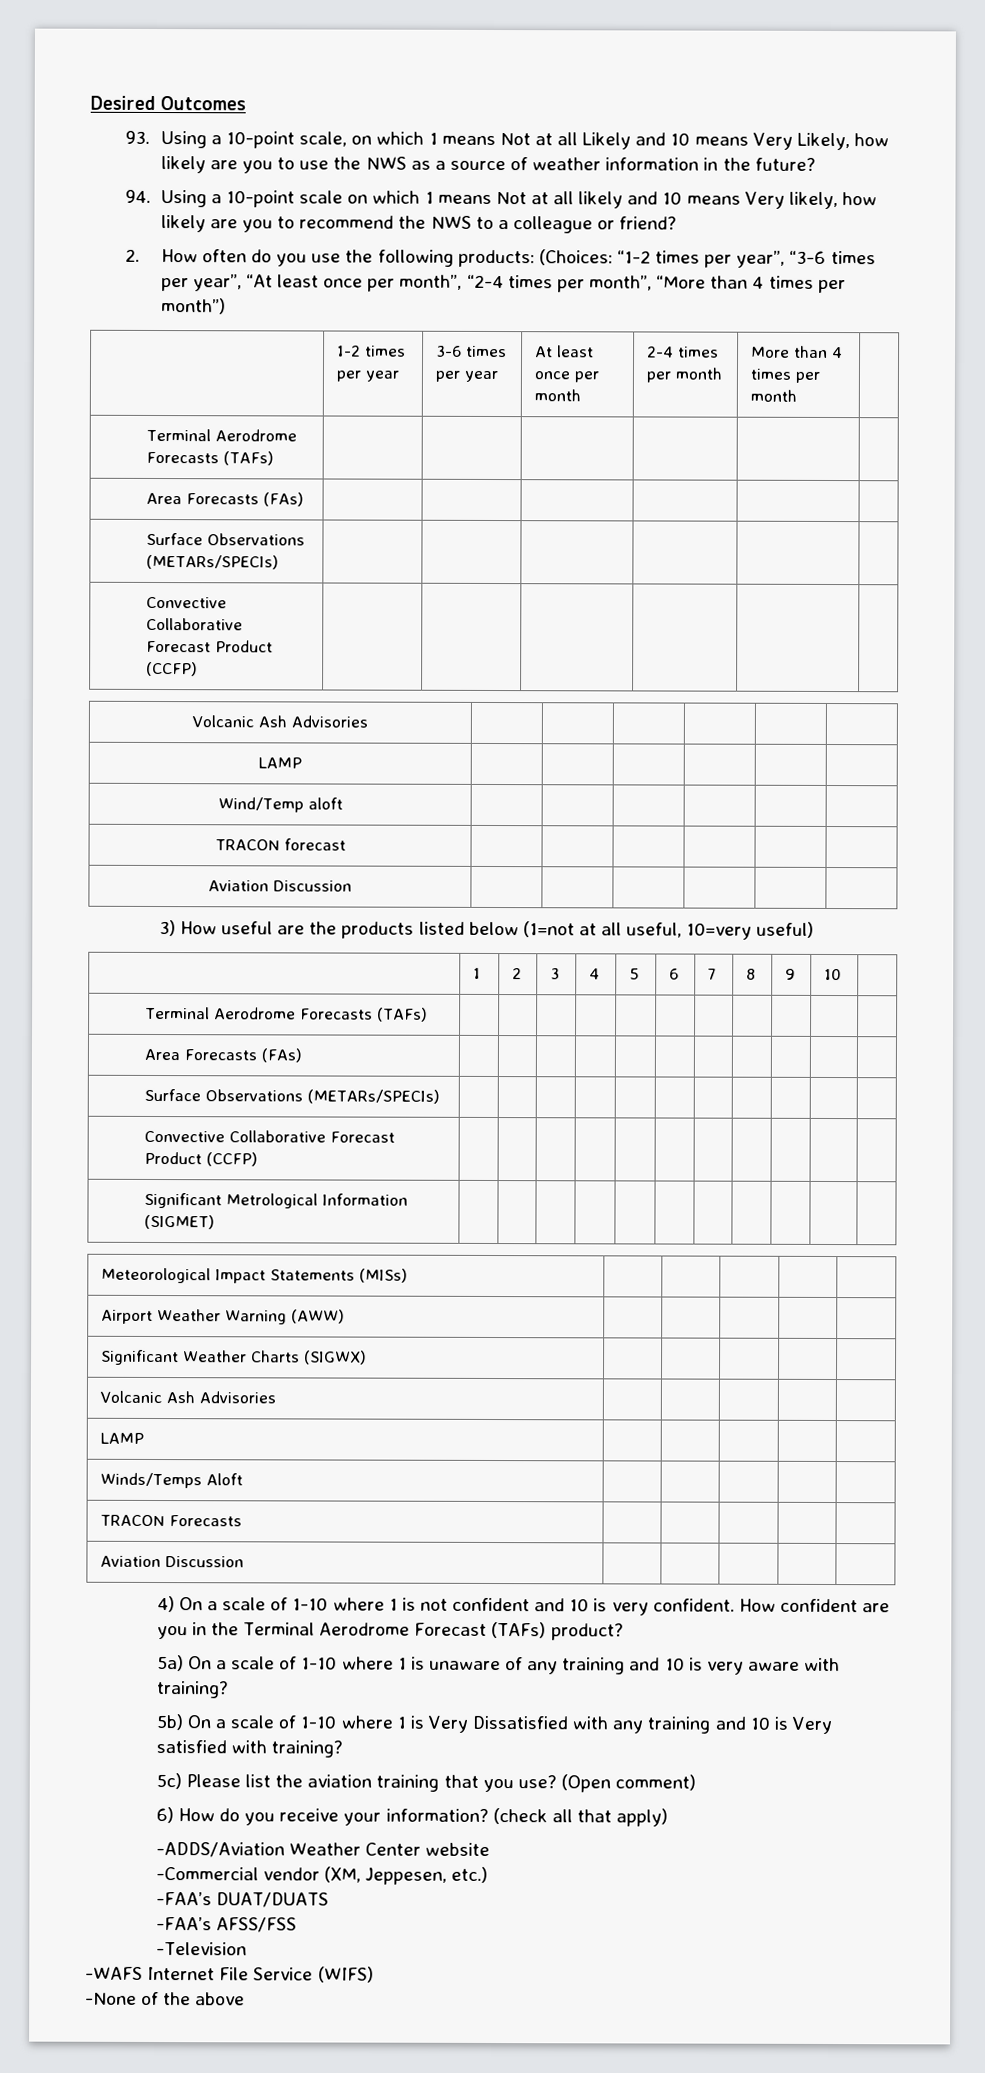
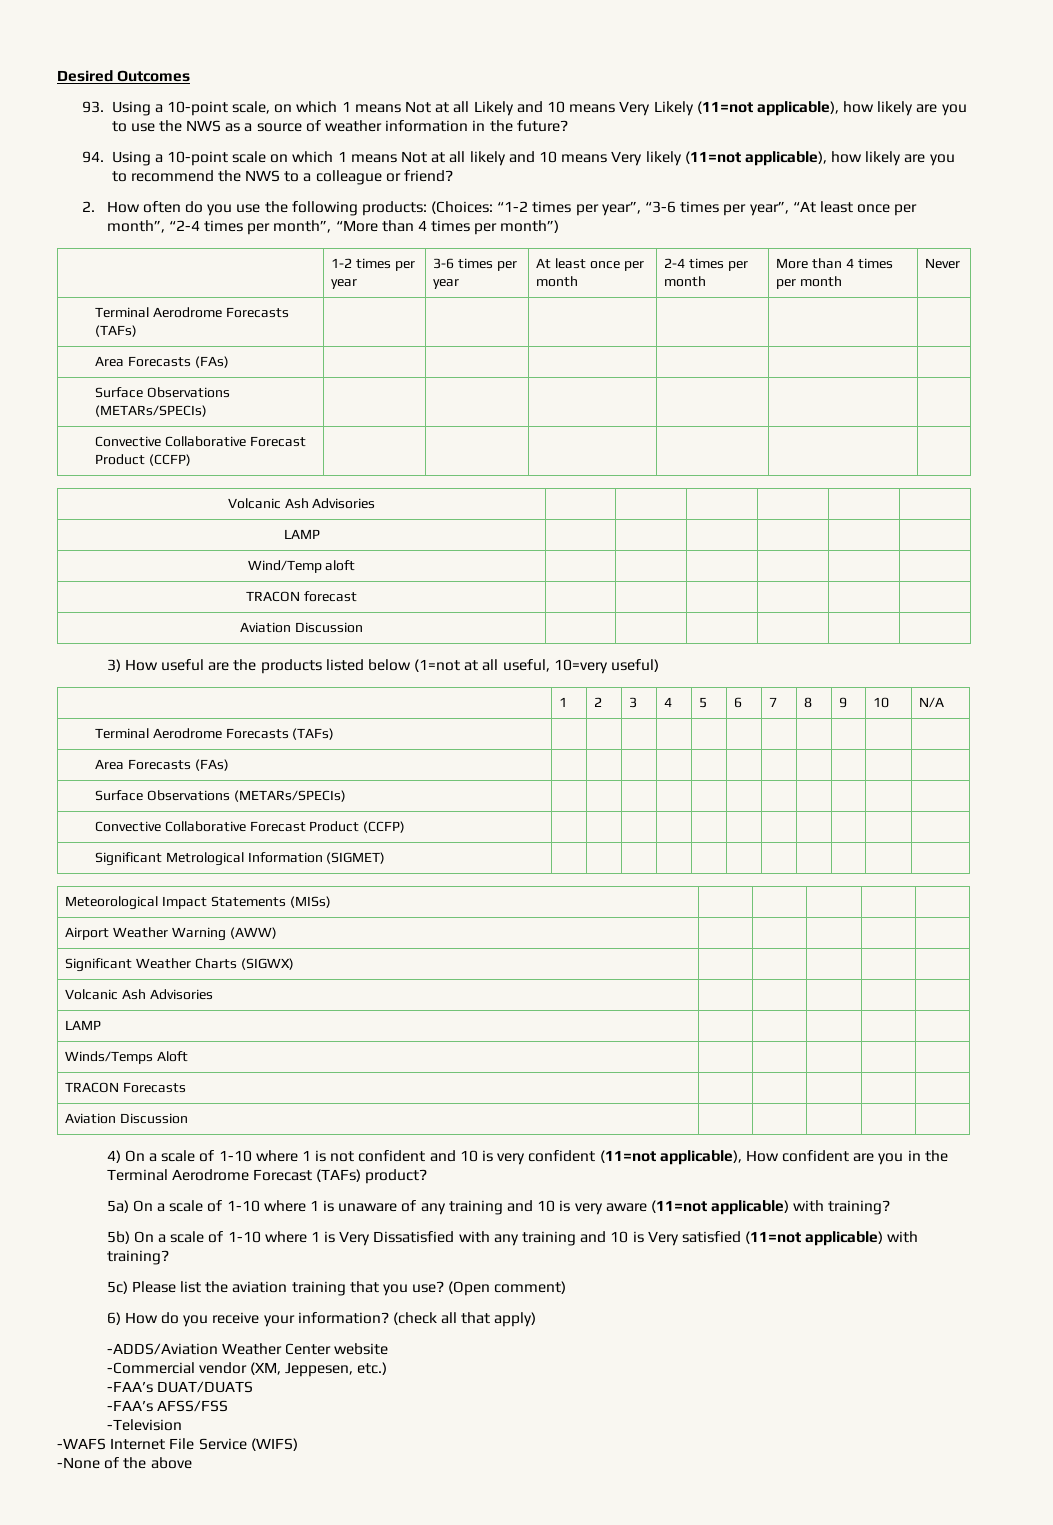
[796,132,850,151] Likely, -> [653,101,839,116] Likely (11=not applicable),
[788,191,838,210] likely, -> [645,151,827,166] likely (11=not applicable),
(798, 395) none -> [925,258,961,269] Never
(843, 974) none -> [919,697,945,708] N/A
[652,1598,735,1612] confident. -> [528,1150,742,1165] confident (11=not applicable),
(800, 1666) none -> [650,1200,790,1215] (11=not applicable)
(227, 1747) none -> [745,1231,884,1246] (11=not applicable)

